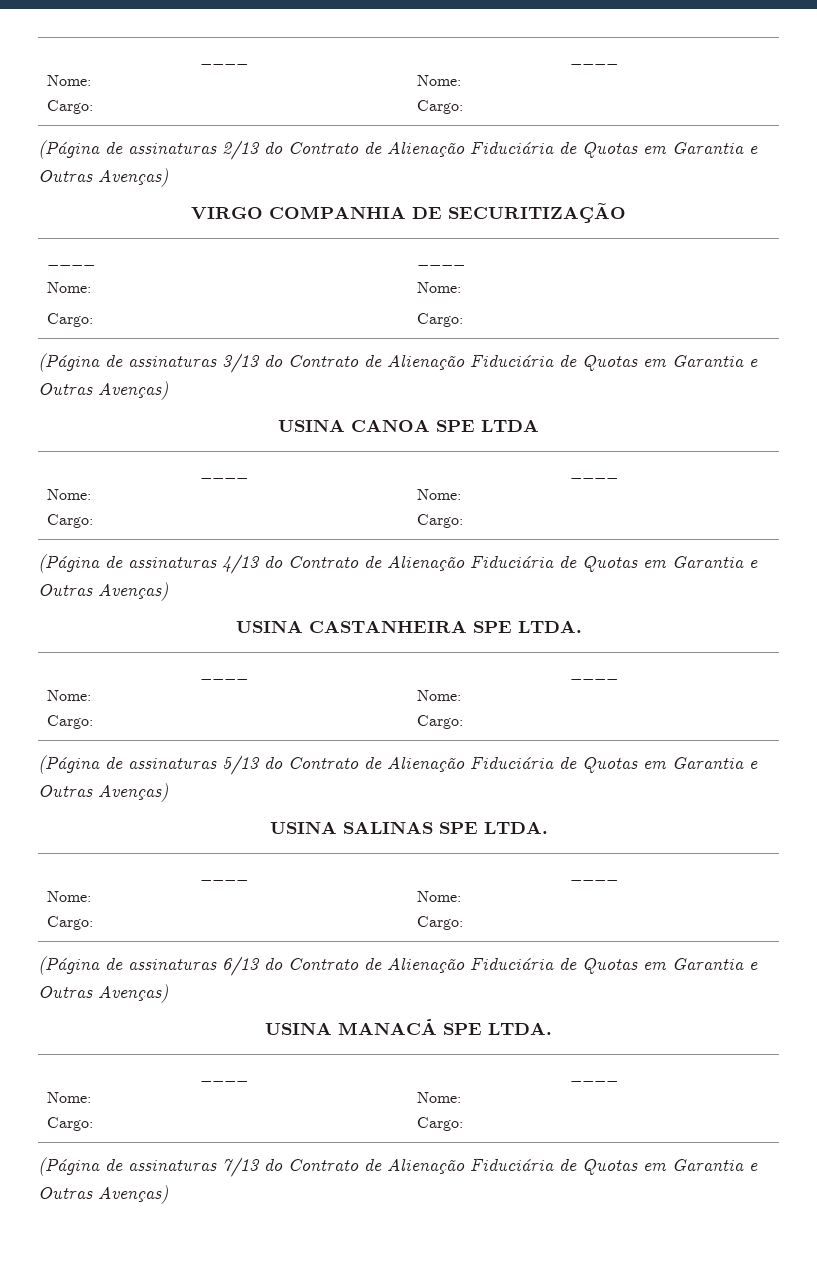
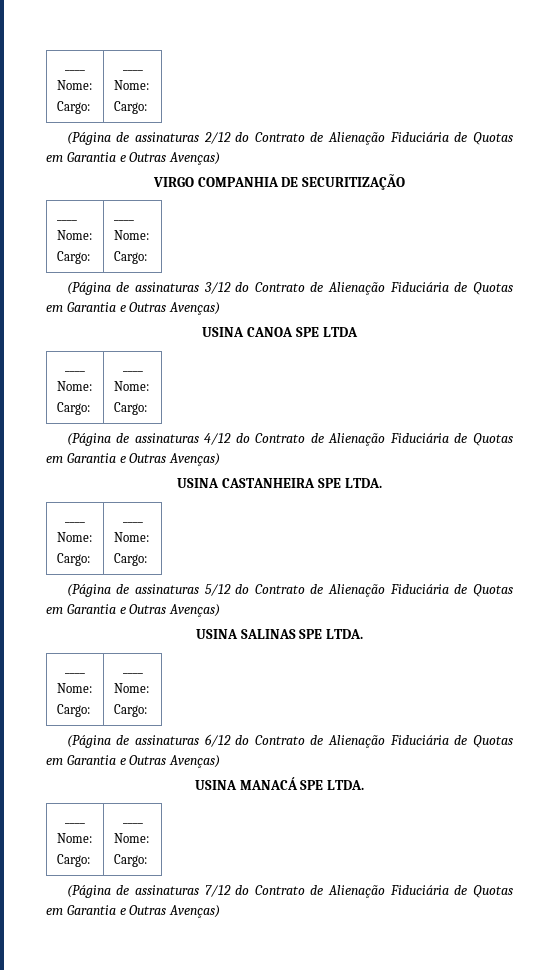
[199,61,248,65] [46,75,91,86] [46,100,93,114] [569,61,618,65] [416,75,461,86] [416,100,463,114] [38,140,260,160] ____ // Nome: // Cargo: | ____ // Nome: // Cargo: // (Página de assinaturas 2/13 -> [65,69,85,71] [56,80,92,90] [56,101,90,114] [122,69,143,71] [113,80,149,90] [113,101,147,114] [66,132,231,145] ____ // Nome: // Cargo: | ____ // Nome: // Cargo: // (Página de assinaturas 2/12
[222,353,260,373] 3/13 -> [203,282,231,294] 3/12
[222,554,260,574] 4/13 -> [204,433,232,445] 4/12
[222,755,260,775] 5/13 -> [204,584,231,596] 5/12
[222,956,260,976] 6/13 -> [204,734,231,747] 6/12
[222,1157,260,1177] 7/13 -> [204,885,231,897] 7/12

